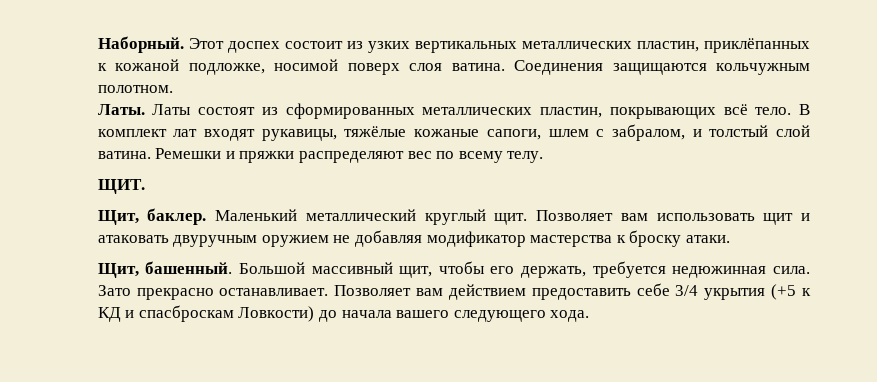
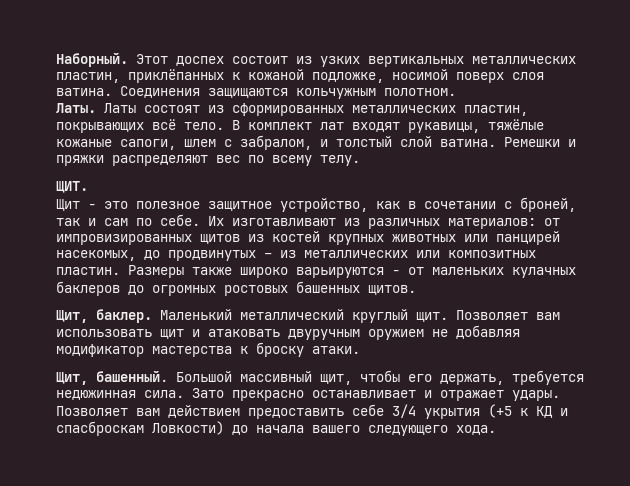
(145, 186) none -> [56,197,577,212] [56,214,561,229] [56,231,561,245] [56,250,537,261] [56,265,577,278] [56,281,417,296] // Щит - это полезное защитное устройство, как в сочетании с броней, так и сам по себе. Их изготавливают из различных материалов: от импровизированных щитов из костей крупных животных или панцирей насекомых, до продвинутых – из металлических или композитных пластин. Размеры также широко варьируются - от маленьких кулачных баклеров до огромных ростовых башенных щитов.
[219,288,329,296] останавливает. -> [312,390,561,401] останавливает и отражает удары.

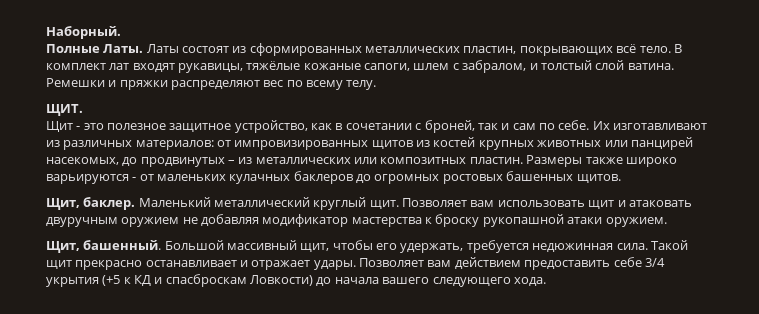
[136,54,577,67] [56,69,545,83] [56,86,457,99] Этот доспех состоит из узких вертикальных металлических пластин, приклёпанных к кожаной подложке, носимой поверх слоя ватина. Соединения защищаются кольчужным полотном. // -> [45,44,100,53] // Полные
[312,346,361,354] атаки. -> [482,214,667,227] рукопашной атаки оружием.
[440,374,505,385] держать, -> [400,243,464,253] удержать,
[192,388,225,398] Зато -> [650,240,688,250] [45,260,72,269] Такой щит

